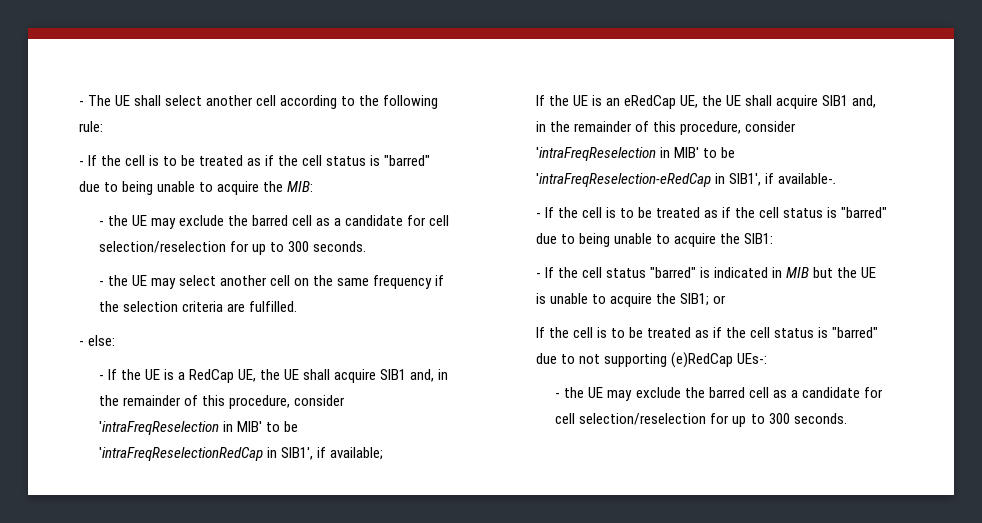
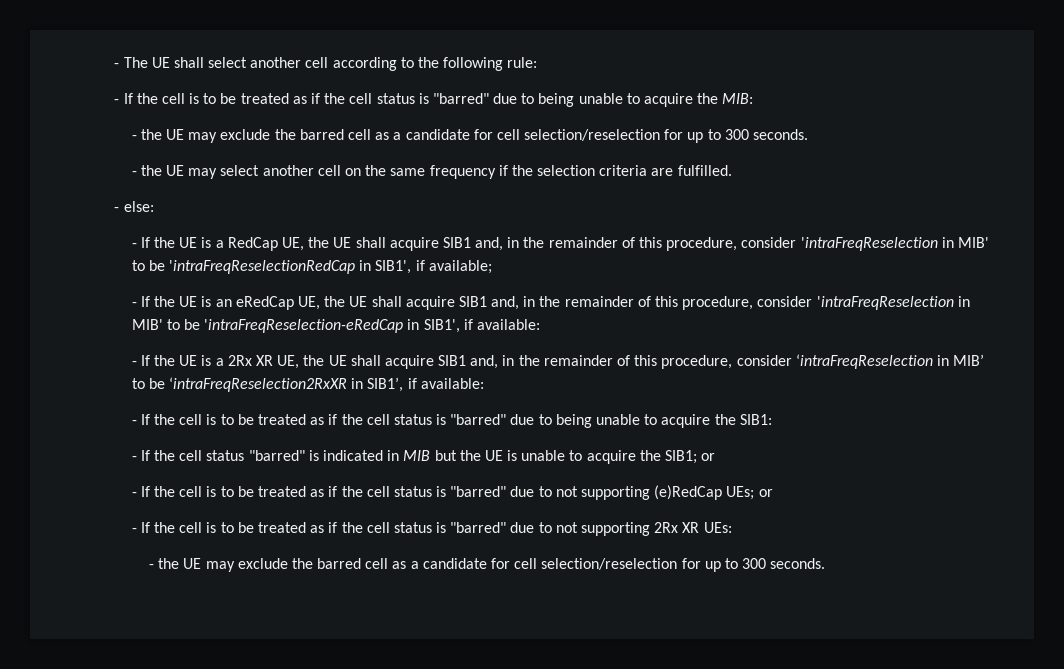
(383, 453) none -> [131,302,137,307] -
[777,173,837,184] available-. -> [476,319,540,330] [131,354,985,369] [131,377,484,392] available: // - If the UE is a 2Rx XR UE, the UE shall acquire SIB1 and, in the remainder of this procedure, consider ‘intraFreqReselection in MIB’ to be ‘intraFreqReselection2RxXR in SIB1’, if available:
(726, 299) none -> [131,492,137,497] -
[736,353,767,364] UEs-: -> [726,486,773,500] [131,522,732,536] UEs; or // - If the cell is to be treated as if the cell status is "barred" due to not supporting 2Rx XR UEs:

